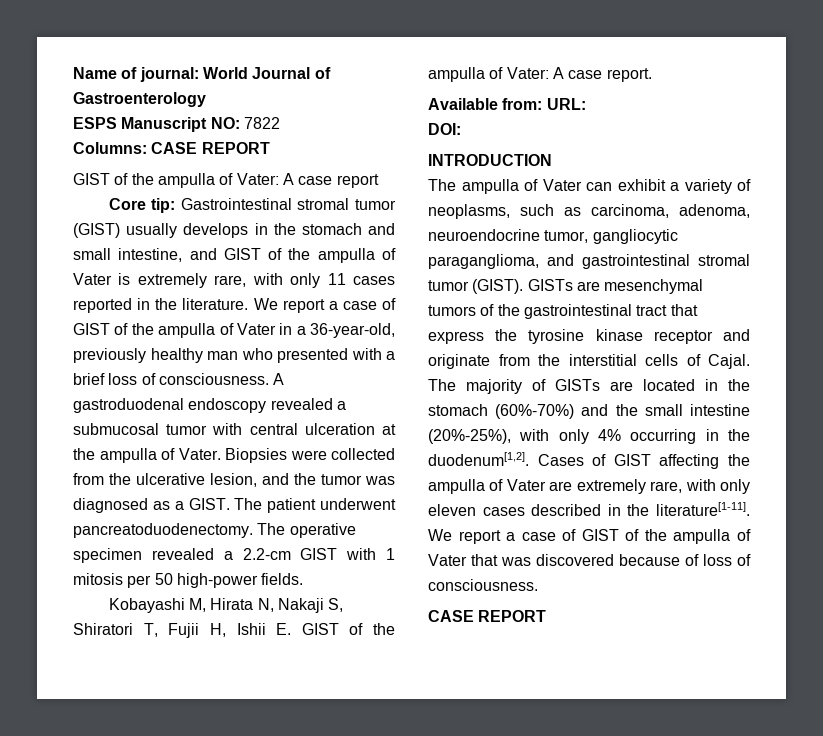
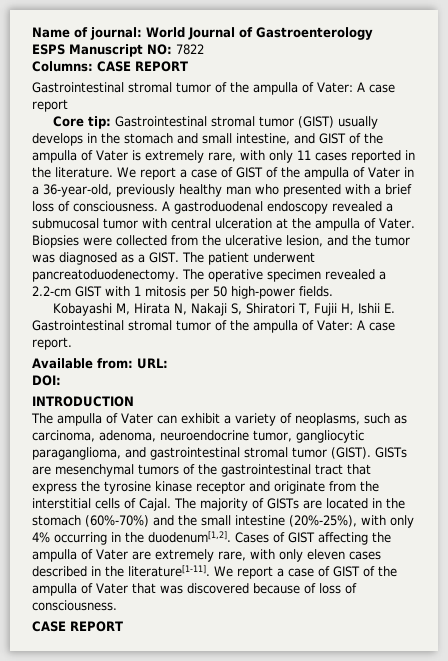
[73,173,110,185] GIST -> [32,82,211,93] Gastrointestinal stromal tumor
[301,623,339,635] GIST -> [32,320,211,331] Gastrointestinal stromal tumor

